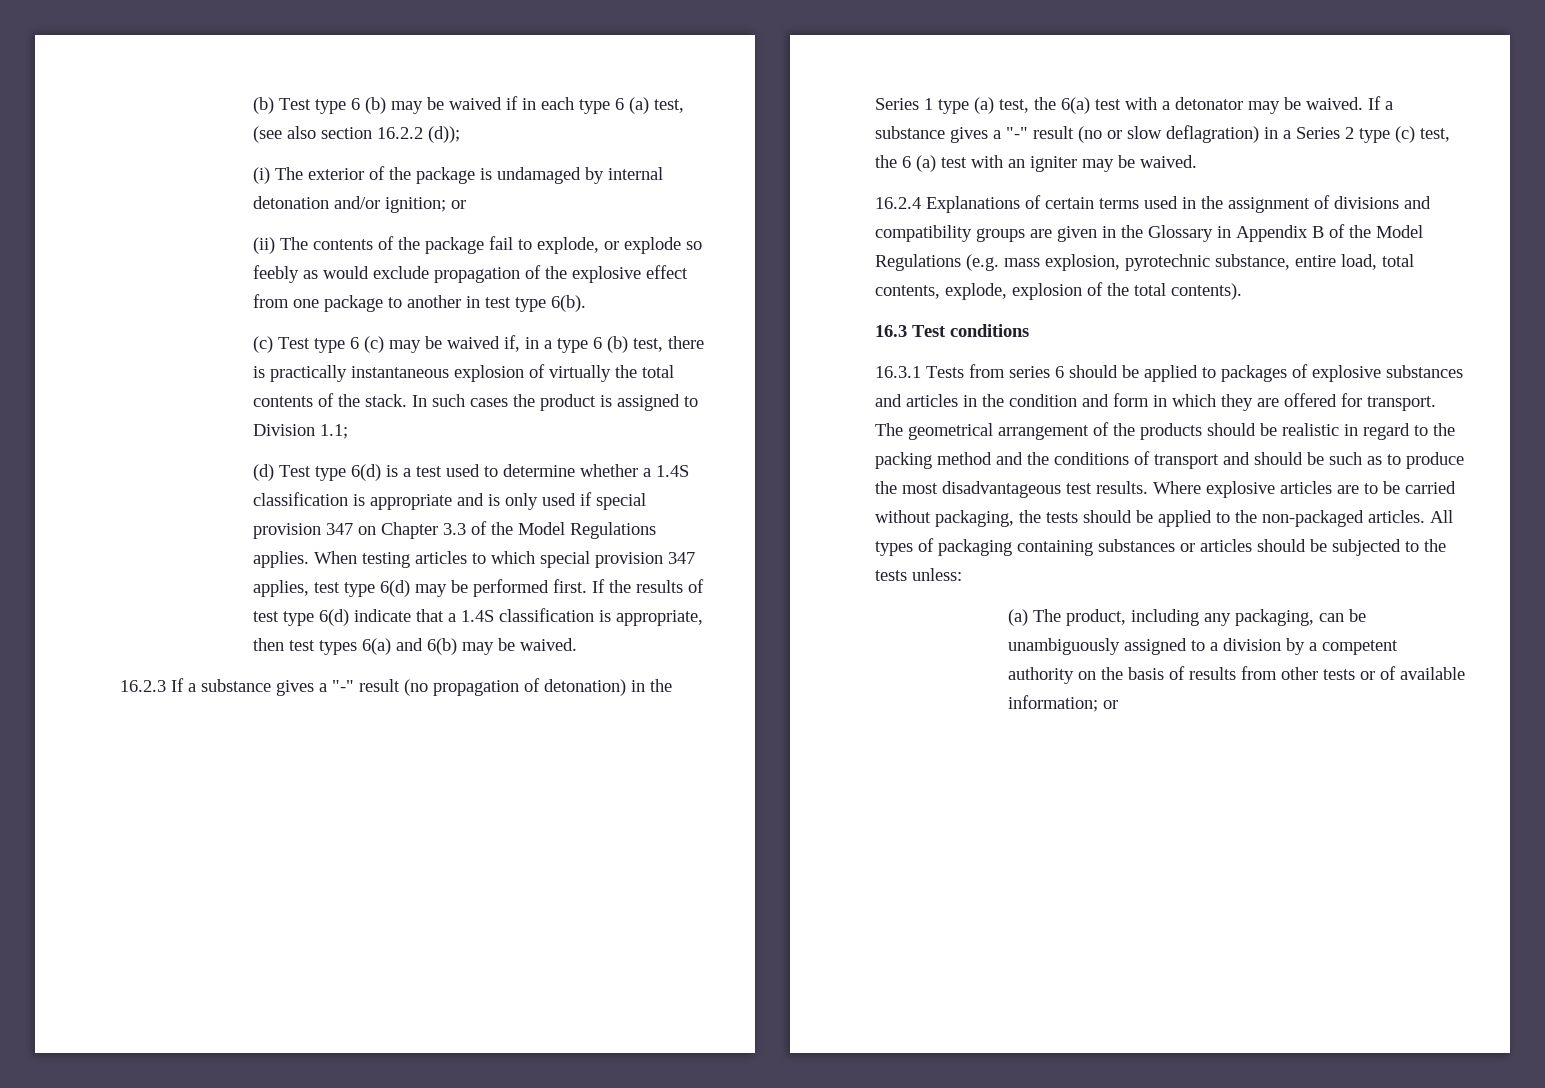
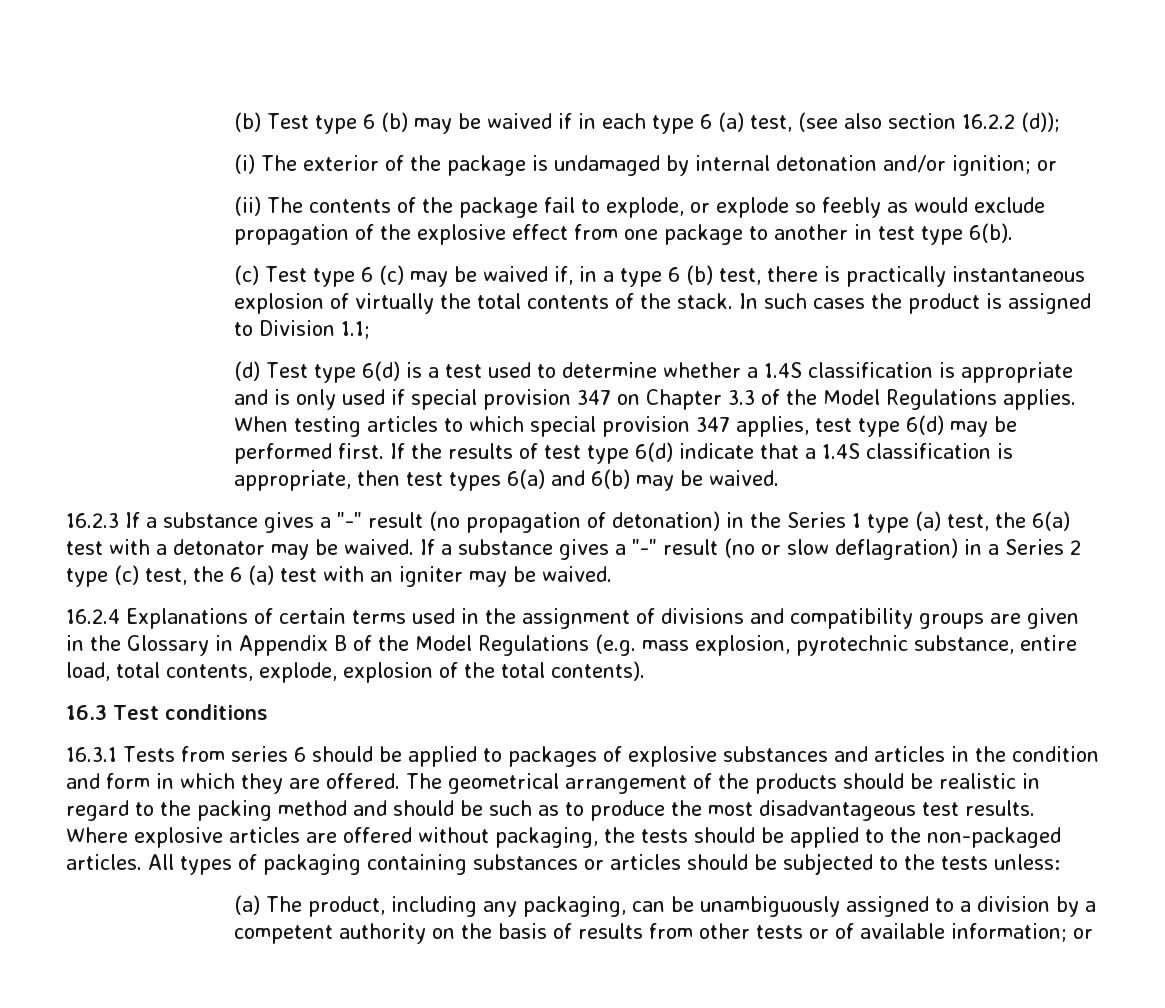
[1284,393,1436,411] offered for transport. -> [326,773,400,789] offered.
[1027,451,1250,469] the conditions of transport and -> (387, 808) none
[1364,481,1456,494] to be carried -> [343,827,412,843] offered

